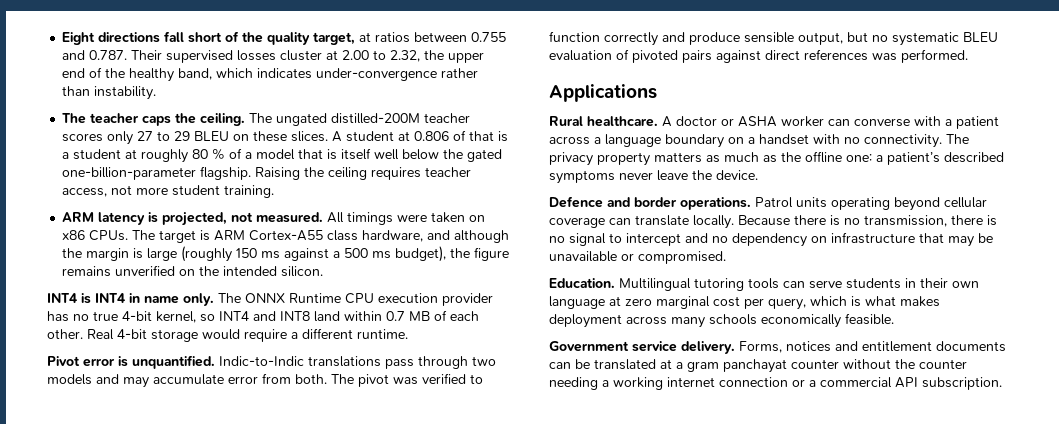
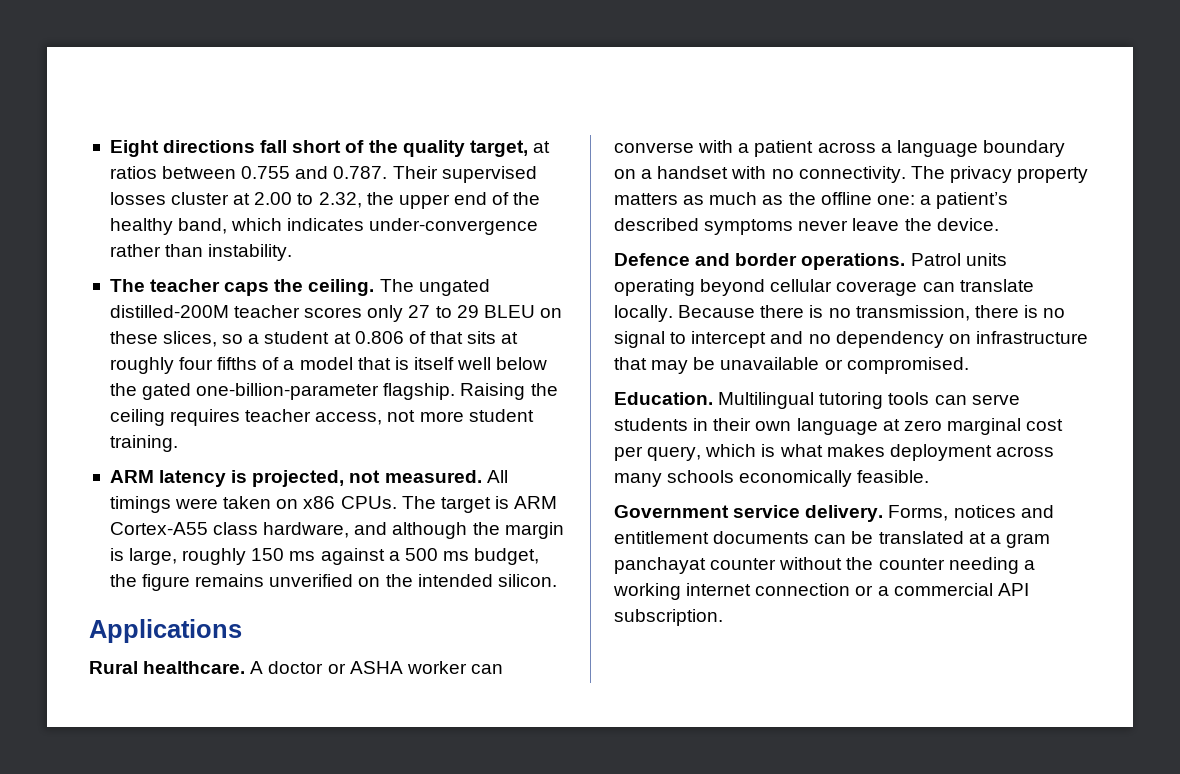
[291,131,343,142] slices. A -> [163,331,260,347] slices, so a
[498,131,509,142] [62,148,226,163] is a student at roughly 80 % -> [467,331,519,344] [109,357,258,374] sits at roughly four fifths
[147,246,233,262] large (roughly -> [129,548,247,565] large, roughly
[395,246,447,262] budget), -> [474,548,540,565] budget,
[47,293,493,306] [47,310,479,323] [47,328,408,342] [47,355,496,369] [47,373,483,388] [549,31,998,46] [549,49,968,63] // INT4 is INT4 in name only. The ONNX Runtime CPU execution provider has no true 4-bit kernel, so INT4 and INT8 land within 0.7 MB of each other. Real 4-bit storage would require a different runtime. // Pivot error is unquantified. Indic-to-Indic translations pass through two models and may accumulate error from both. The pivot was verified to function correctly and produce sensible output, but no systematic BLEU evaluation of pivoted pairs against direct references was performed. -> (557, 580) none

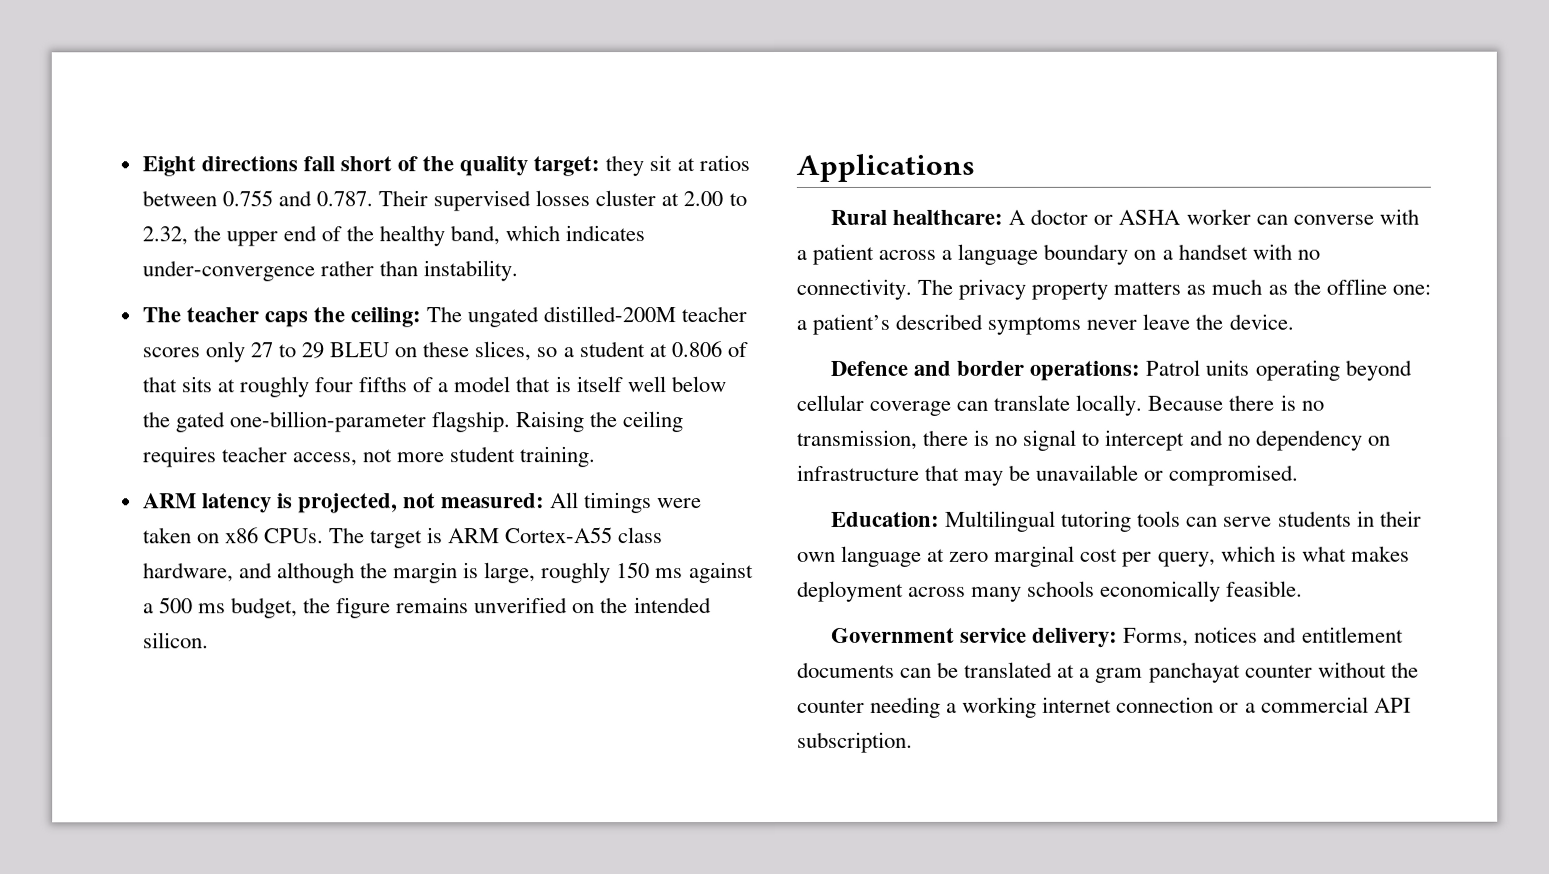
[469,140,528,157] target, -> [533,155,673,177] target: they sit
[308,279,375,296] ceiling. -> [350,307,422,328] ceiling:
[384,470,482,483] measured. -> [441,493,546,509] measured:
[143,661,246,674] healthcare. -> [892,209,1004,225] healthcare:
[801,253,906,270] operations. -> [1029,360,1141,381] operations:
[614,392,713,405] Education. -> [831,511,941,527] Education:
[805,505,884,522] delivery. -> [1032,627,1119,648] delivery:

